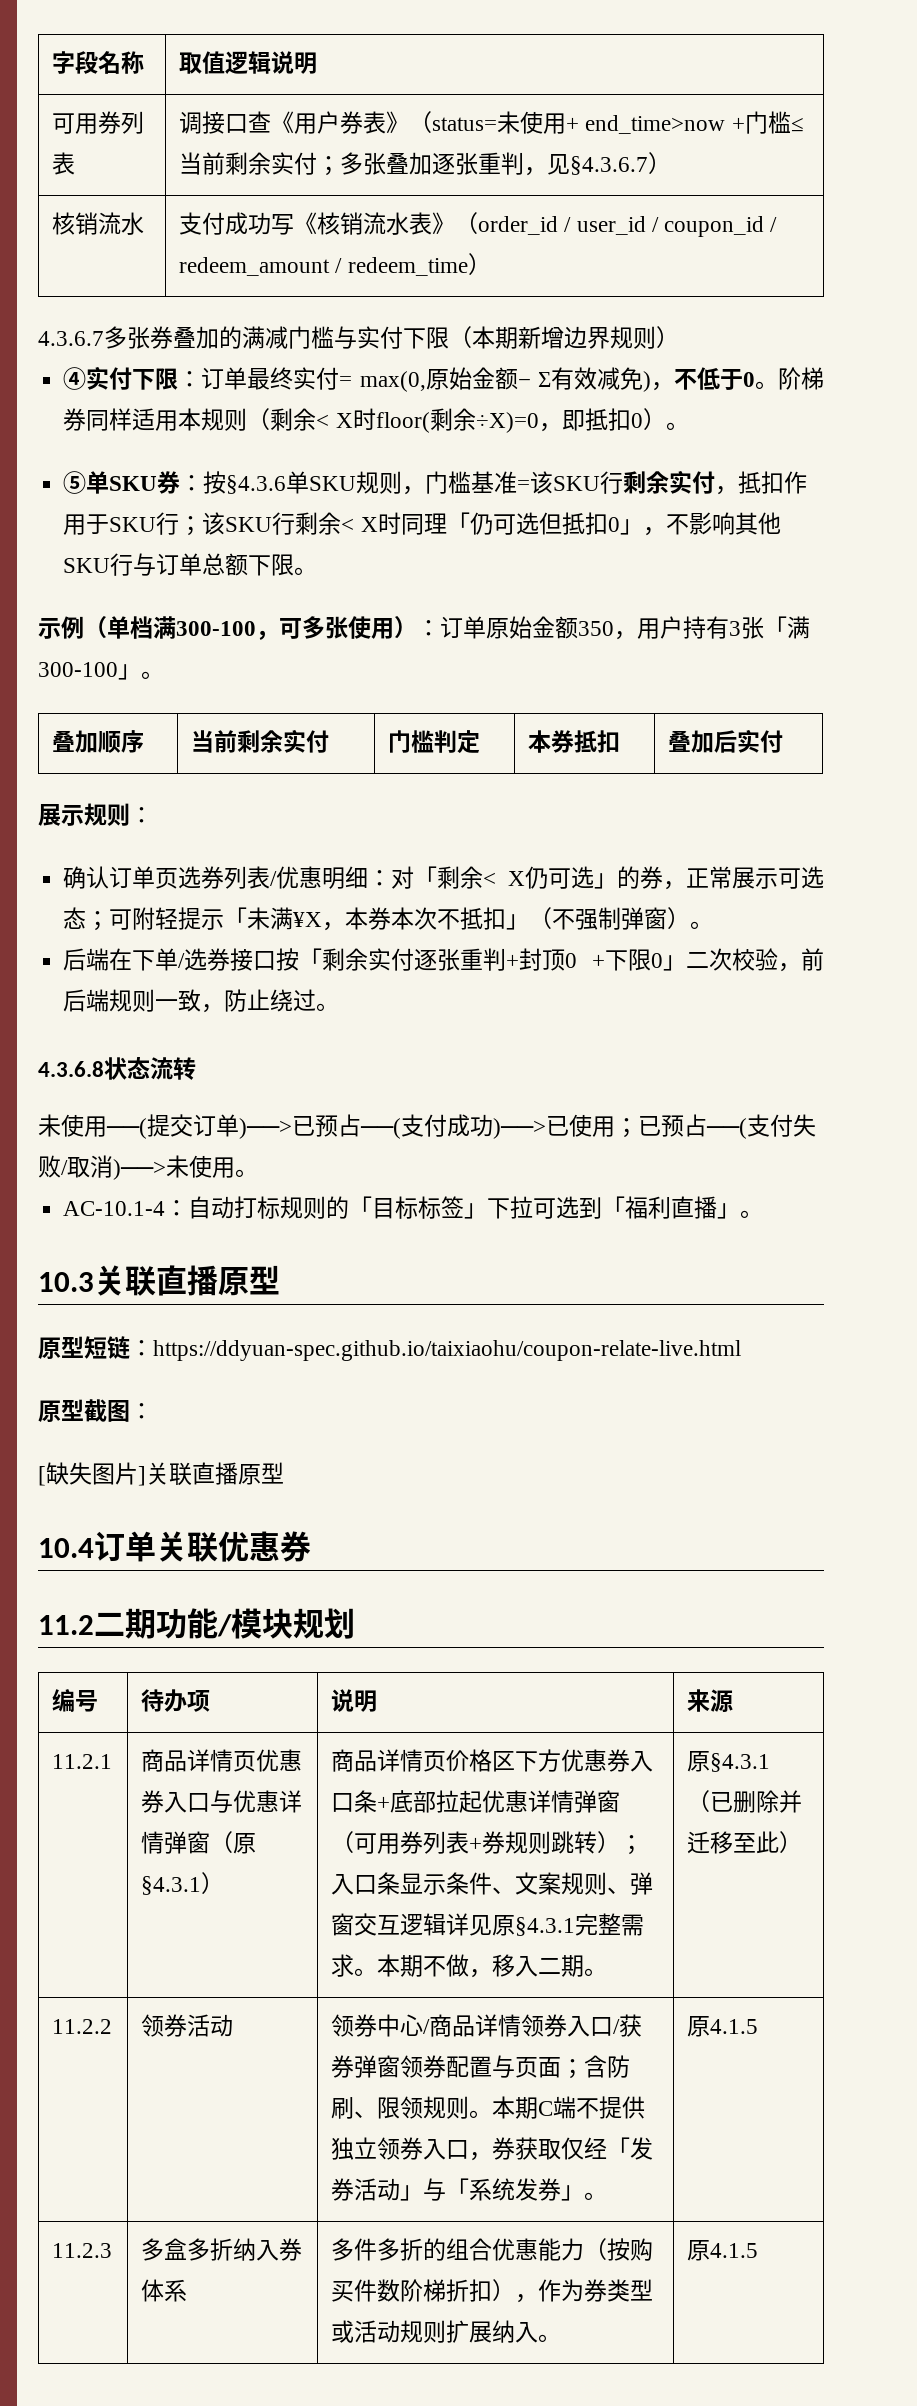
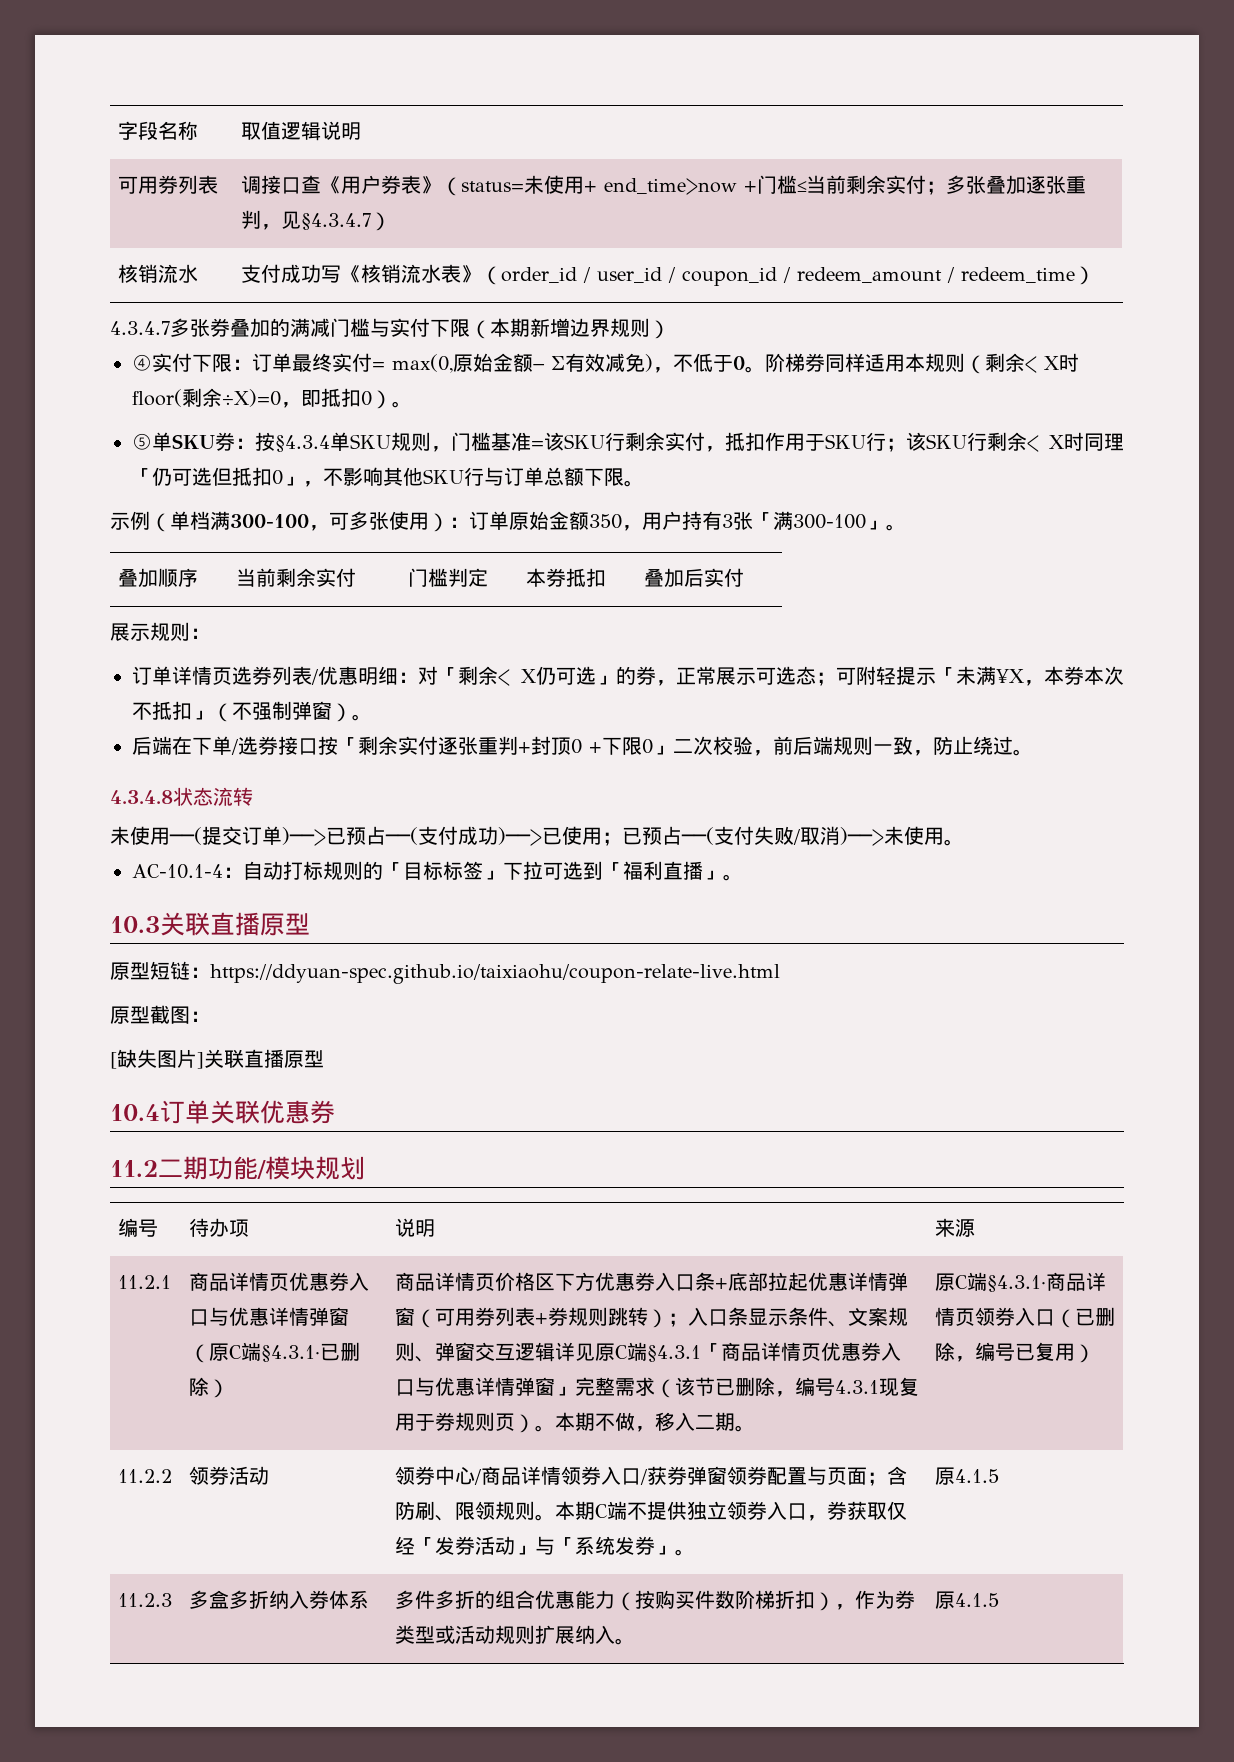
[570,156,649,175] §4.3.6.7 -> [301,213,372,230] §4.3.4.7
[38,331,104,346] 4.3.6.7 -> [110,321,170,335] 4.3.4.7
[226,475,287,494] §4.3.6 -> [275,435,330,452] §4.3.4
[63,866,156,889] 确认订单 -> [132,666,212,685] 订单详情
[38,1061,104,1077] 4.3.6.8 -> [110,790,173,804] 4.3.4.8
[141,1876,202,1895] §4.3.1 -> [229,1342,361,1362] [189,1377,210,1396] C端§4.3.1·已删除
[515,1913,645,1936] [331,1954,355,1977] §4.3.1完整需求 -> [615,1342,902,1362] [395,1377,920,1398] [395,1412,536,1433] C端§4.3.1「商品详情页优惠券入口与优惠详情弹窗」完整需求（该节已删除，编号4.3.1现复用于券规则页）
[710,1753,771,1772] [687,1790,803,1813] [687,1831,780,1854] §4.3.1（已删除并迁移至此 -> [955,1272,1107,1292] [935,1307,1116,1328] [935,1342,1076,1362] C端§4.3.1·商品详情页领券入口（已删除，编号已复用

